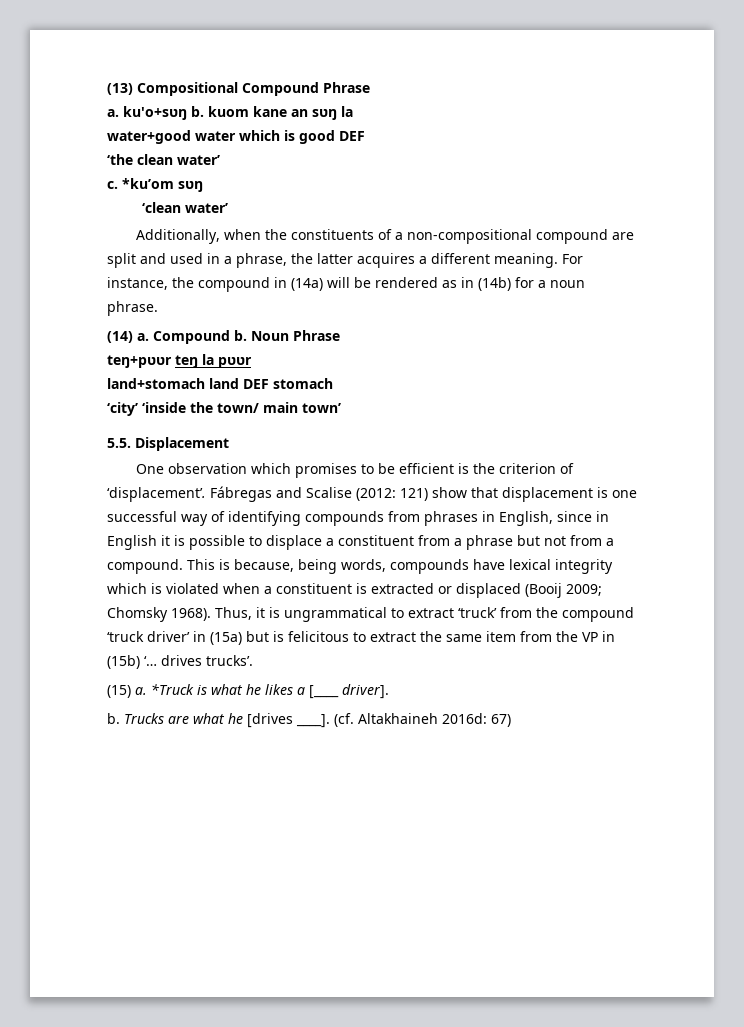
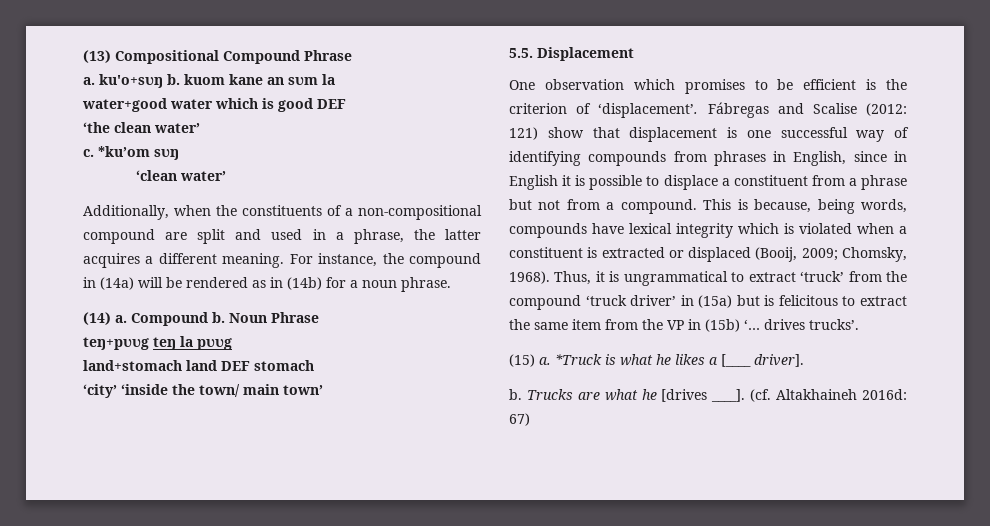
[312,109,337,120] sʋŋ -> [288,77,318,85] sʋm
[107,355,172,368] teŋ+pʋʋr -> [83,337,149,350] teŋ+pʋʋg
[218,357,252,368] pʋʋr -> [197,338,232,350] pʋʋg
[525,583,602,598] [107,607,168,622] (Booij 2009; Chomsky -> [755,247,907,262] (Booij, 2009; Chomsky,

